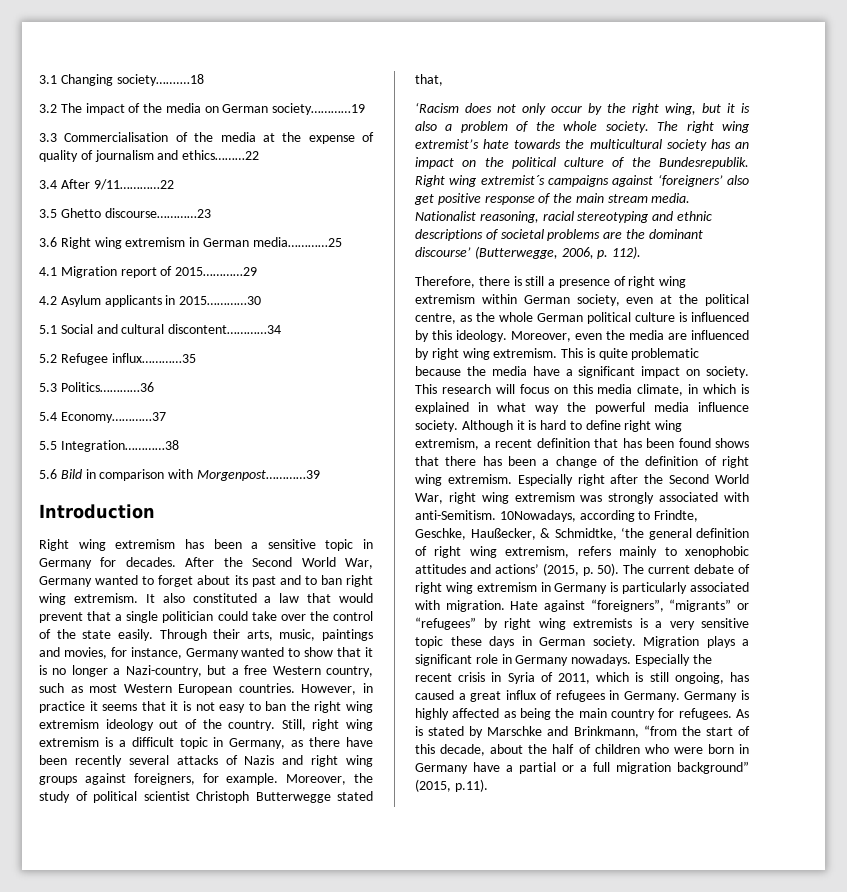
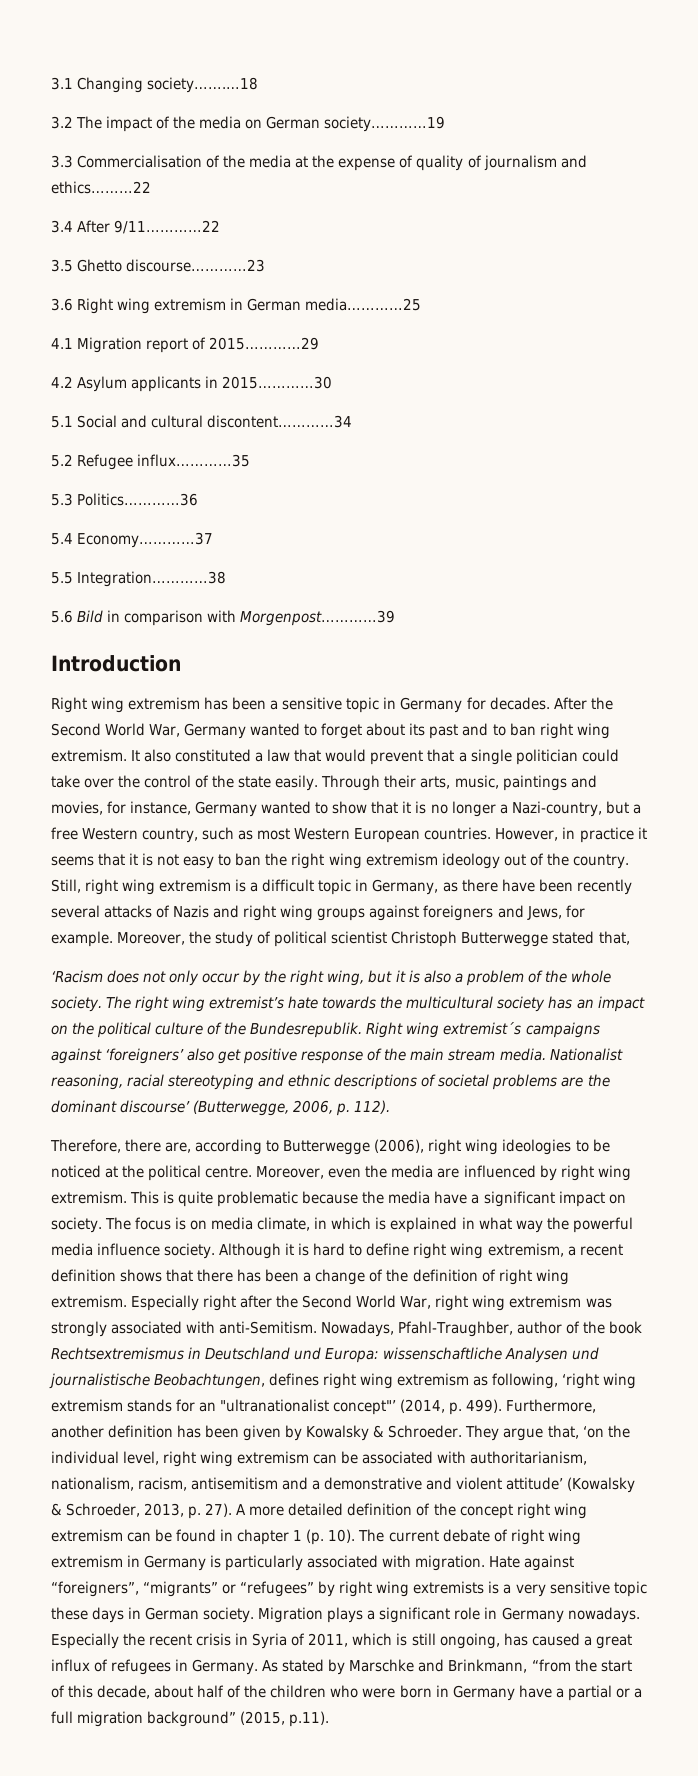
[133,773,195,785] foreigners, -> [423,905,562,921] foreigners and Jews,
[513,276,687,288] [415,294,749,306] [415,312,749,324] [415,330,507,342] is still a presence of right wing extremism within German society, even at the political centre, as the whole German political culture is influenced by this ideology. -> [165,1139,610,1155] [51,1165,253,1181] are, according to Butterwegge (2006), right wing ideologies to be noticed at the political centre.
[415,384,593,394] This research will focus on this -> [105,1217,208,1230] The focus is on
[594,438,711,448] that has been found -> (116, 1275) none
[499,510,699,522] [415,527,749,540] [415,546,749,558] [415,563,620,576] 10Nowadays, according to Frindte, Geschke, Haußecker, & Schmidtke, ‘the general definition of right wing extremism, refers mainly to xenophobic attitudes and actions’ (2015, p. 50). -> [321,1321,643,1337] [51,1347,600,1363] [49,1373,637,1389] [51,1399,597,1415] [51,1425,630,1441] [51,1451,588,1467] [51,1477,636,1493] [51,1503,587,1519] [51,1529,356,1545] Nowadays, Pfahl-Traughber, author of the book Rechtsextremismus in Deutschland und Europa: wissenschaftliche Analysen und journalistische Beobachtungen, defines right wing extremism as following, ‘right wing extremism stands for an "ultranationalist concept"’ (2014, p. 499). Furthermore, another definition has been given by Kowalsky & Schroeder. They argue that, ‘on the individual level, right wing extremism can be associated with authoritarianism, nationalism, racism, antisemitism and a demonstrative and violent attitude’ (Kowalsky & Schroeder, 2013, p. 27). A more detailed definition of the concept right wing extremism can be found in chapter 1 (p. 10).
[684,690,749,702] [415,708,749,720] [415,726,423,736] Germany is highly affected as being the main country for refugees. As is -> [262,1660,279,1672] As
[528,744,548,754] the -> (194, 1691) none
(591, 749) none -> [244,1685,267,1698] the

